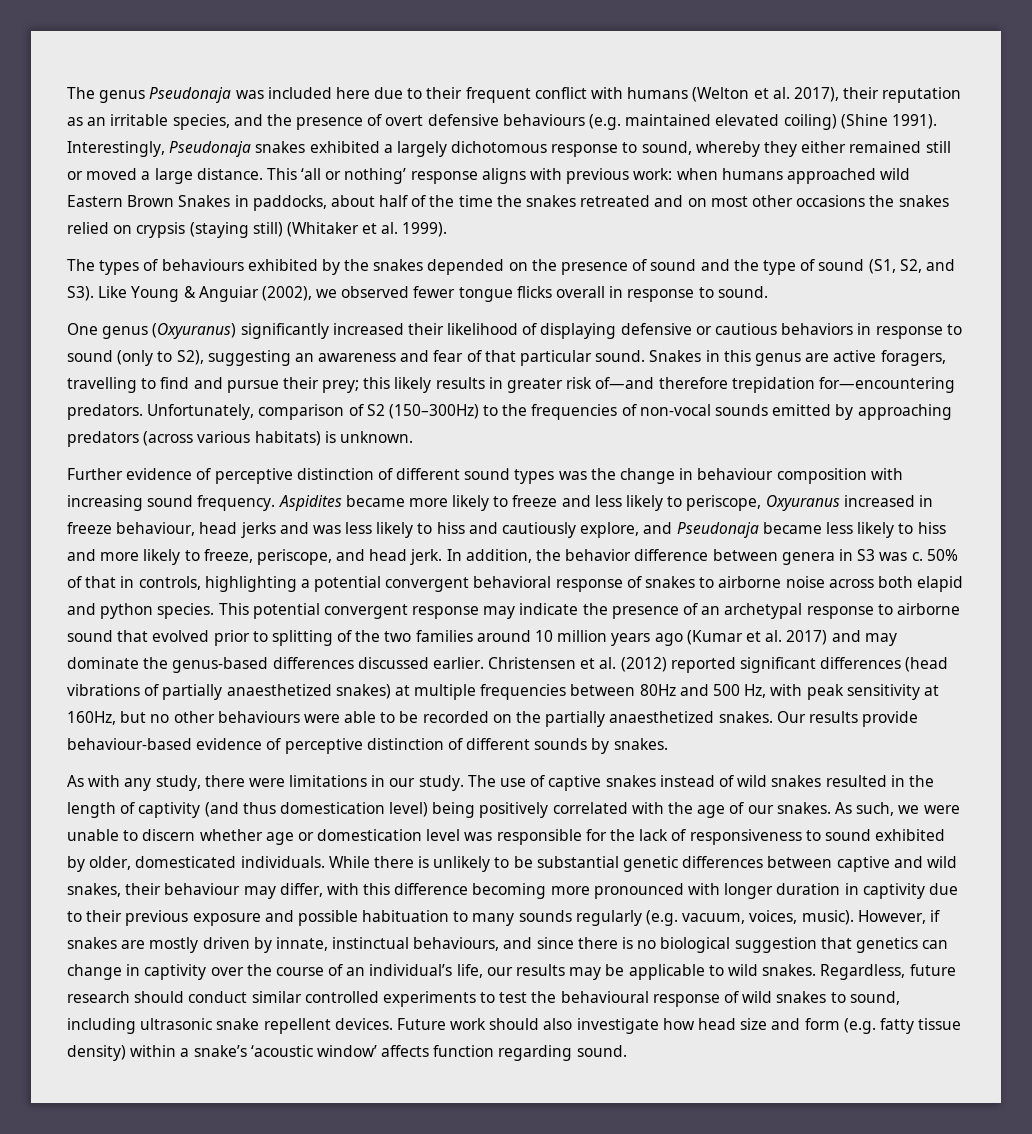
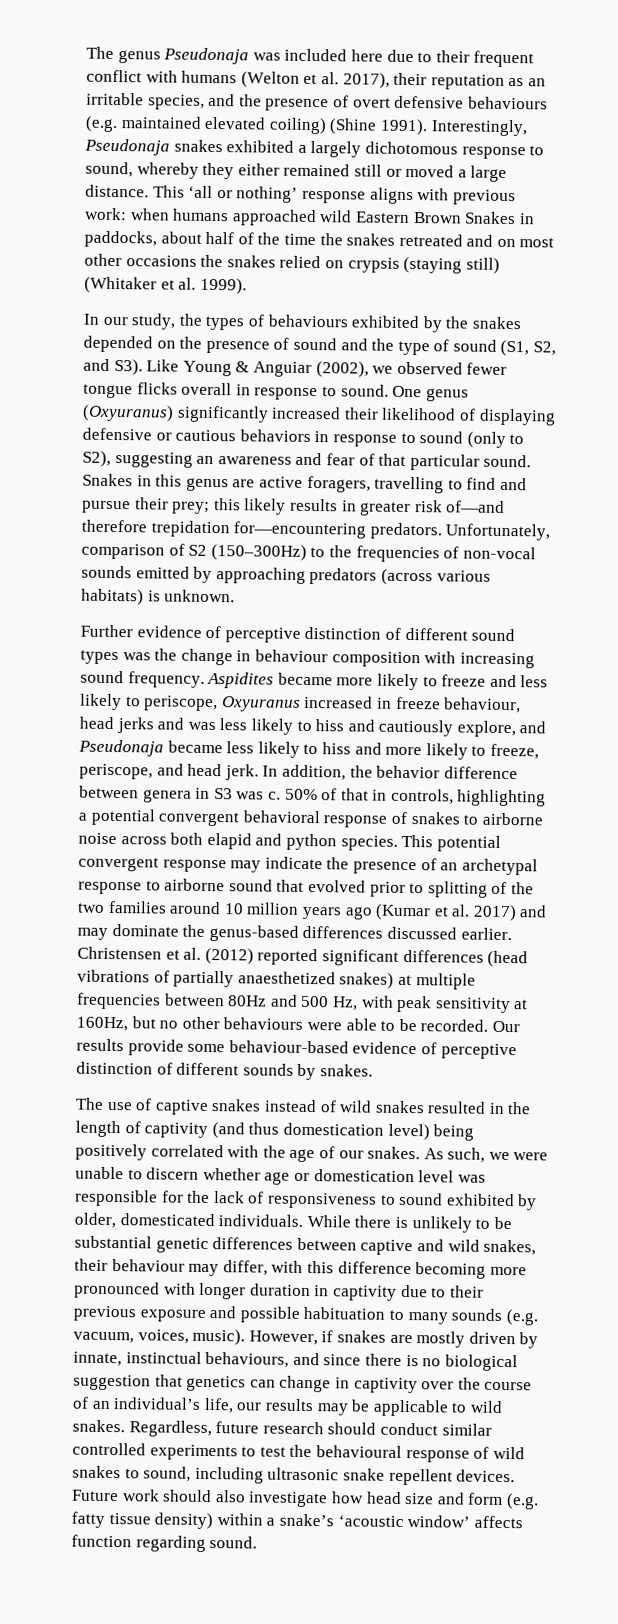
[67,259,95,271] The -> [83,313,203,330] In our study, the
(768, 292) // -> (389, 390) none
[422,711,773,727] recorded on the partially anaesthetized snakes. -> [420,1019,489,1032] recorded.
(919, 719) none -> [187,1043,226,1053] some
[67,775,464,791] As with any study, there were limitations in our study. -> (373, 1070) none
[575,910,642,926] regularly -> (503, 1314) none

